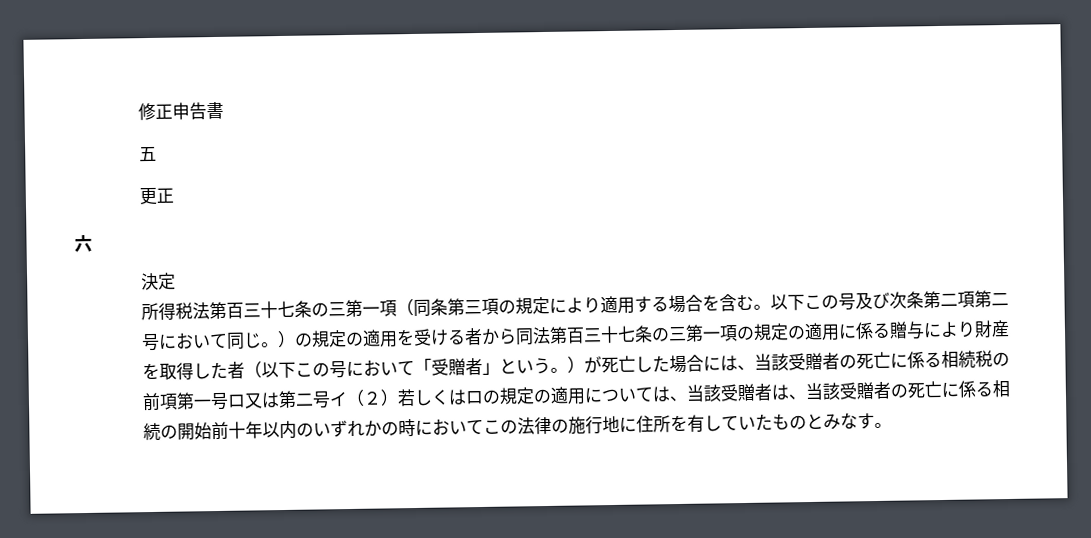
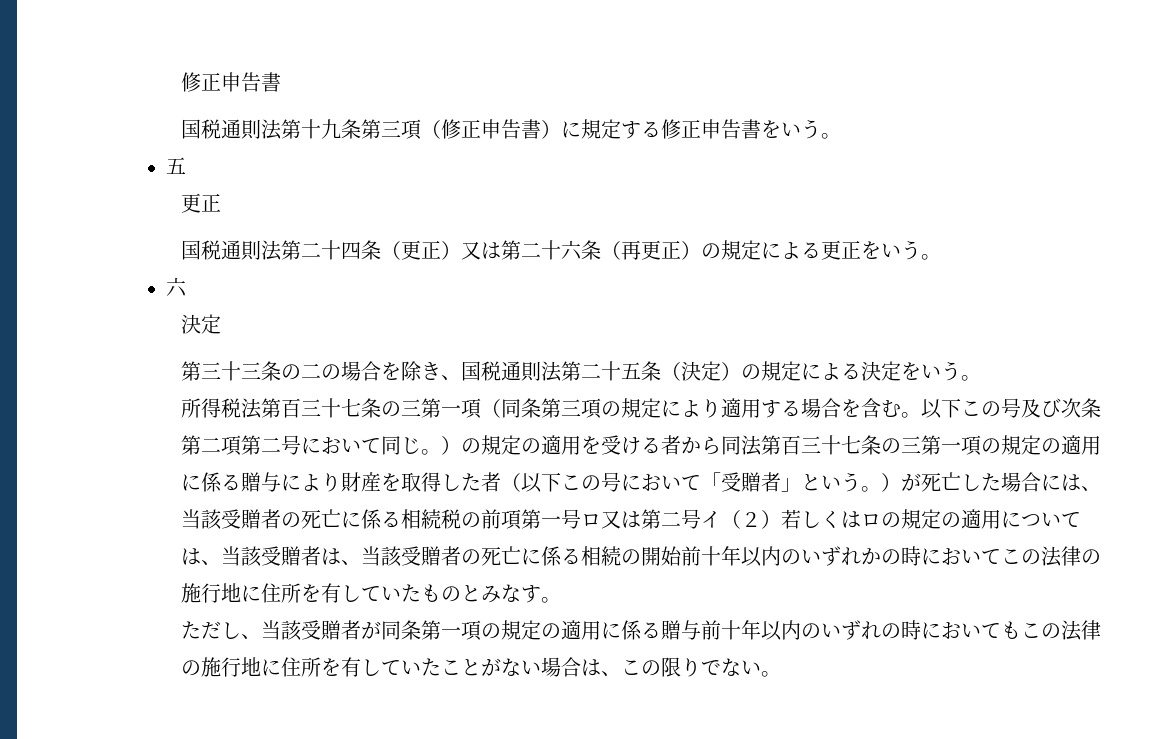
[138,146,157,162] [138,187,174,206] [74,234,93,253] [140,272,176,291] 五 // 更正 // 六 // 決定 -> [181,119,842,140] [166,157,187,174] [181,193,222,213] [181,240,942,261] [166,277,188,297] [181,314,222,334] [181,361,982,382] 国税通則法第十九条第三項（修正申告書）に規定する修正申告書をいう。 // 五 // 更正 // 国税通則法第二十四条（更正）又は第二十六条（再更正）の規定による更正をいう。 // 六 // 決定 // 第三十三条の二の場合を除き、国税通則法第二十五条（決定）の規定による決定をいう。
(892, 425) none -> [181,620,1102,641] [181,657,782,677] // ただし、当該受贈者が同条第一項の規定の適用に係る贈与前十年以内のいずれの時においてもこの法律の施行地に住所を有していたことがない場合は、この限りでない。

